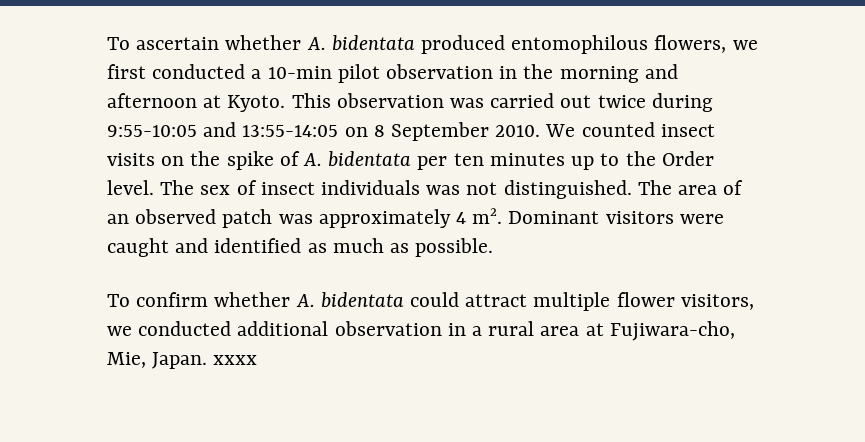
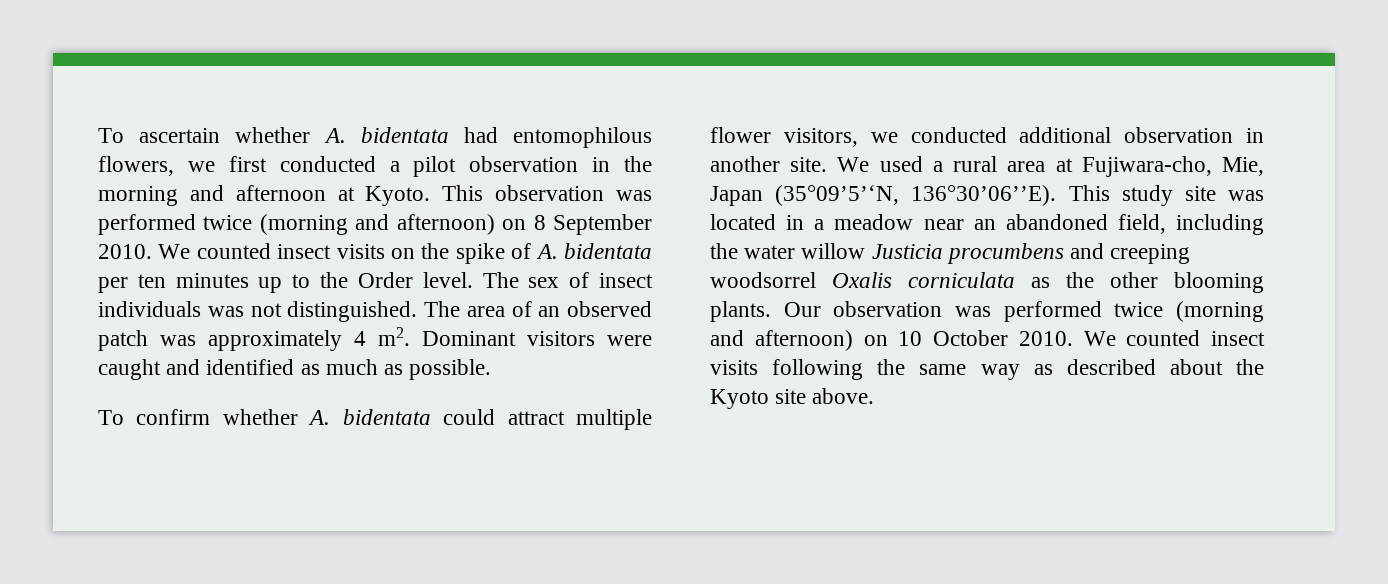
[421,35,506,54] produced -> [463,127,498,143] had
[267,66,332,79] 10-min -> (400, 166) none
[490,93,713,112] [107,122,339,137] carried out twice during 9:55-10:05 and 13:55-14:05 -> [98,214,495,235] performed twice (morning and afternoon)
(466, 329) none -> [710,156,923,172] another site. We used
[152,352,258,369] Japan. xxxx -> [710,185,1264,206] [710,214,1264,235] [710,243,1191,264] [710,272,1264,293] [710,301,1264,322] [710,330,1265,351] [710,359,1264,380] [710,388,875,409] Japan (35°09’5’‘N, 136°30’06’’E). This study site was located in a meadow near an abandoned field, including the water willow Justicia procumbens and creeping woodsorrel Oxalis corniculata as the other blooming plants. Our observation was performed twice (morning and afternoon) on 10 October 2010. We counted insect visits following the same way as described about the Kyoto site above.

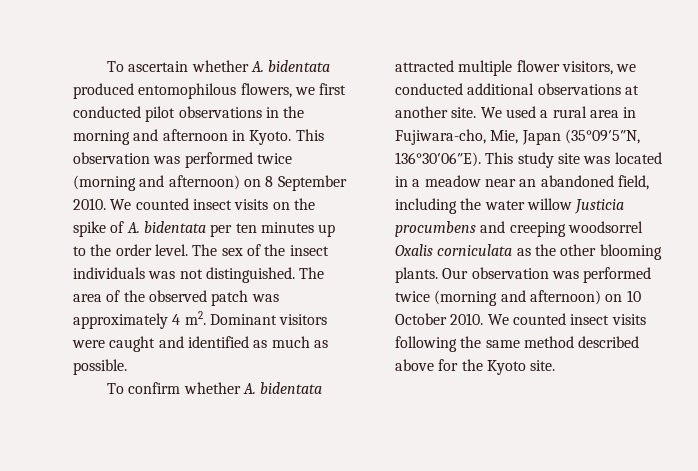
[463,127,498,143] had -> [73,83,134,99] produced
[389,156,579,177] a pilot observation -> [145,106,262,122] pilot observations
[337,187,355,201] at -> [231,130,245,141] in
[357,272,413,288] Order -> [115,244,152,256] order
(590, 280) none -> [264,244,286,256] the
[538,306,561,317] an -> [123,290,145,302] the
[443,409,565,425] could attract -> [395,60,454,72] attracted
[1124,127,1264,143] observation in -> [537,83,639,95] observations at
[1055,158,1073,172] at -> [623,107,637,118] in
[775,185,1057,206] (35°09’5’‘N, 136°30’06’’E). -> [564,129,640,144] [395,152,481,167] (35°09′5″N, 136°30′06″E).
[980,359,1264,380] [710,388,875,409] way as described about the Kyoto site above. -> [523,336,640,348] [395,359,556,375] method described above for the Kyoto site.

